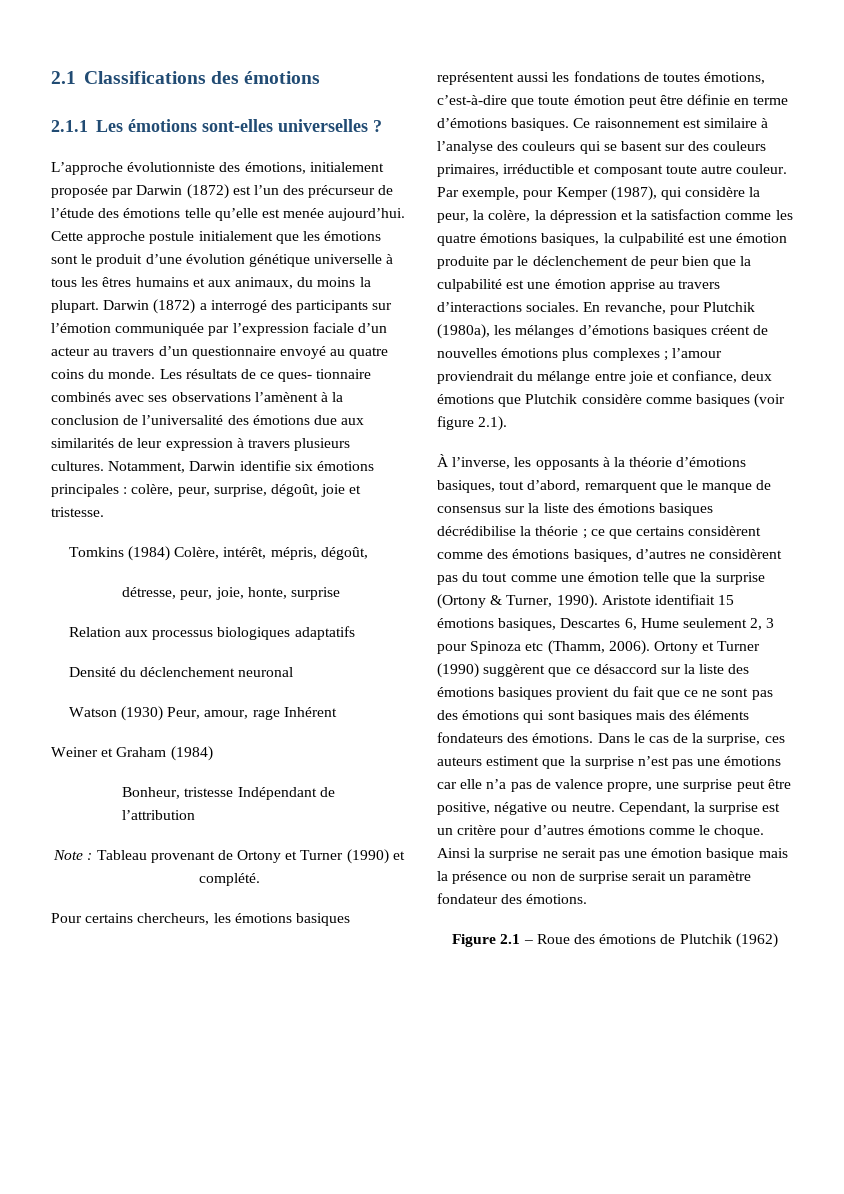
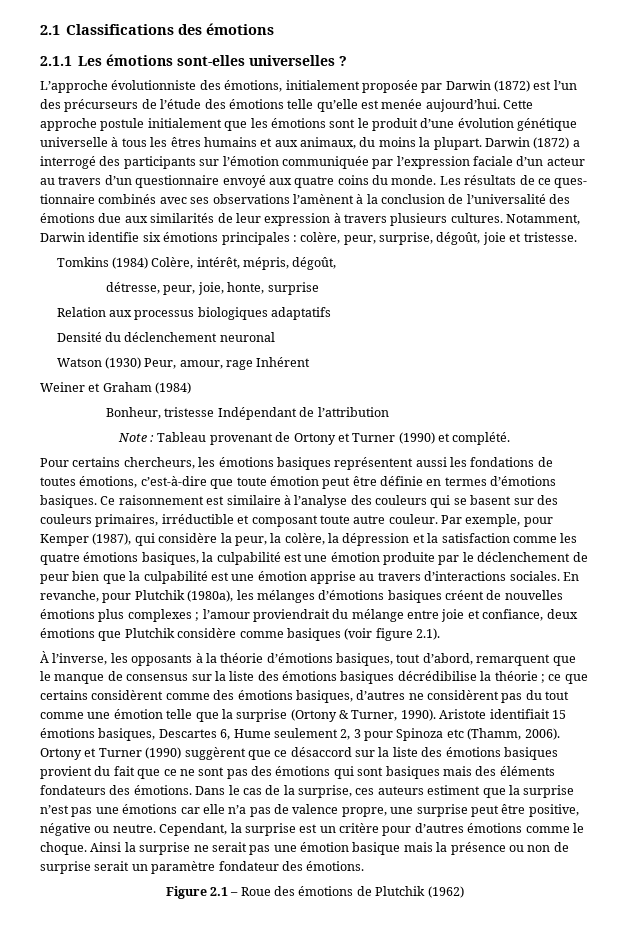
[308,185,376,198] précurseur -> [64,99,139,112] précurseurs
[330,349,346,356] au -> [268,178,292,185] aux
[753,96,789,105] terme -> [444,477,487,486] termes

